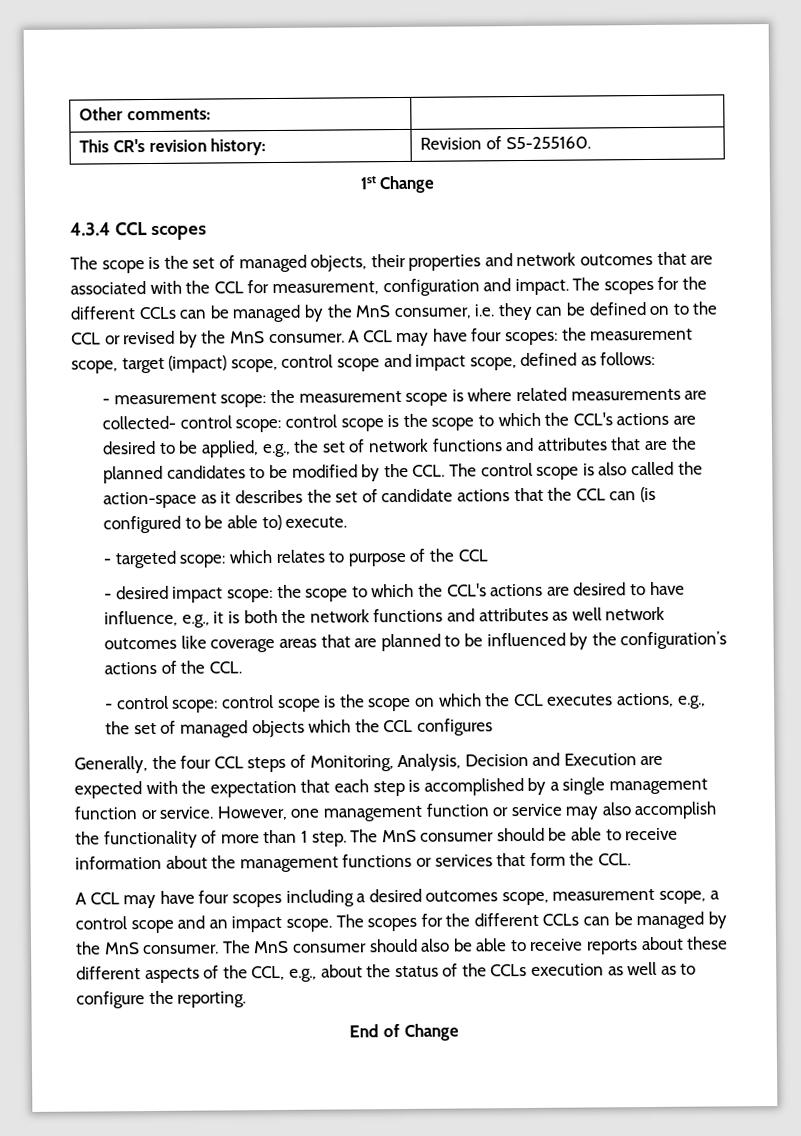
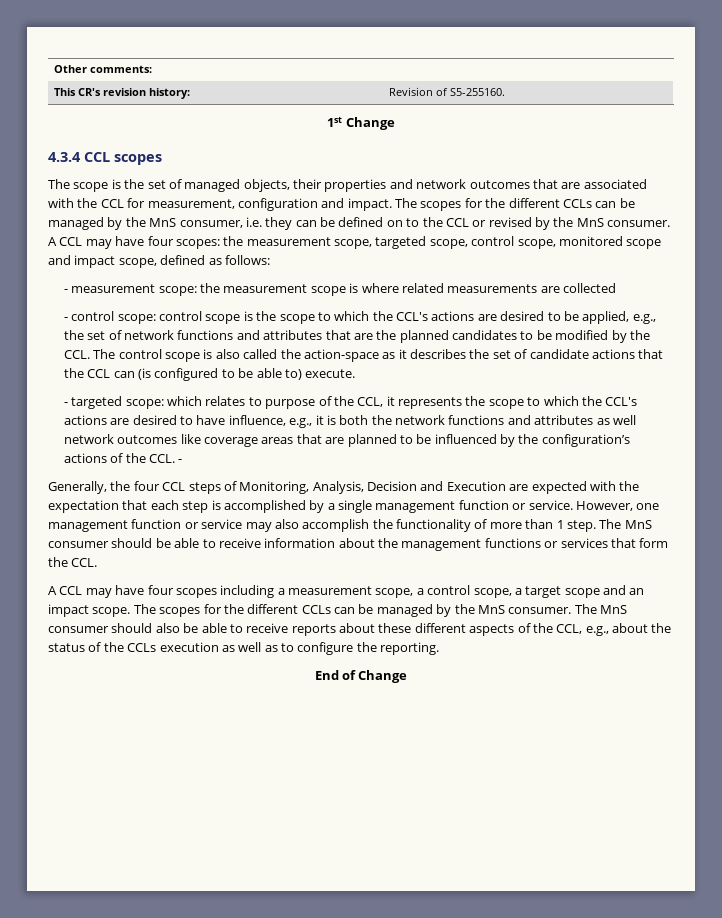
[121,354,334,374] target (impact) scope, control -> [375,236,623,249] targeted scope, control scope, monitored
[102,415,177,430] collected- -> [563,283,617,293] [63,317,68,321] collected // -
[457,549,488,562] [104,585,274,603] CCL // - desired impact scope: -> [357,396,463,409] CCL, it represents
[105,692,706,713] [105,718,493,738] // - control scope: control scope is the scope on which the CCL executes actions, e.g., the set of managed objects which the CCL configures -> [178,459,183,463] -
[368,888,549,906] desired outcomes scope, -> (285, 591) none
(127, 923) none -> [473,586,562,598] scope, a target

